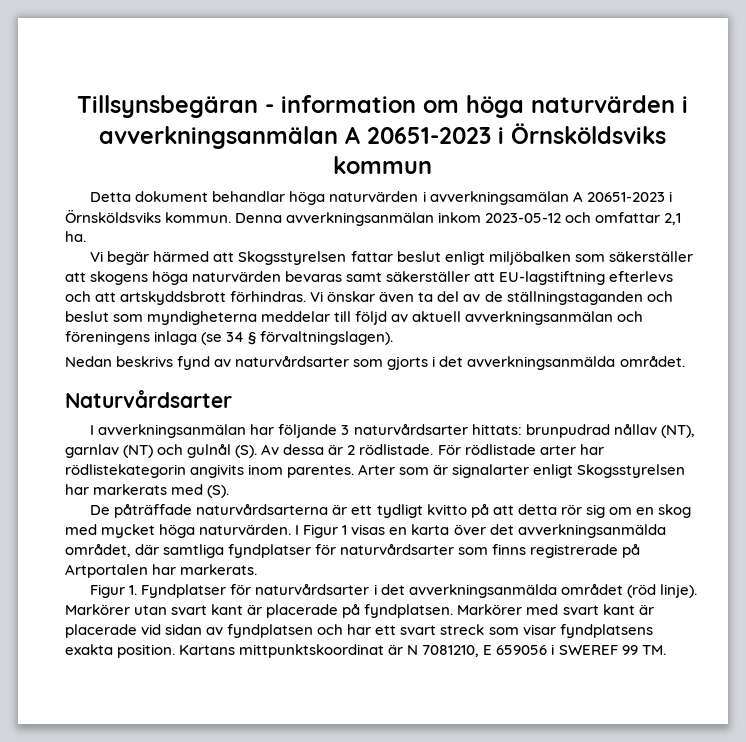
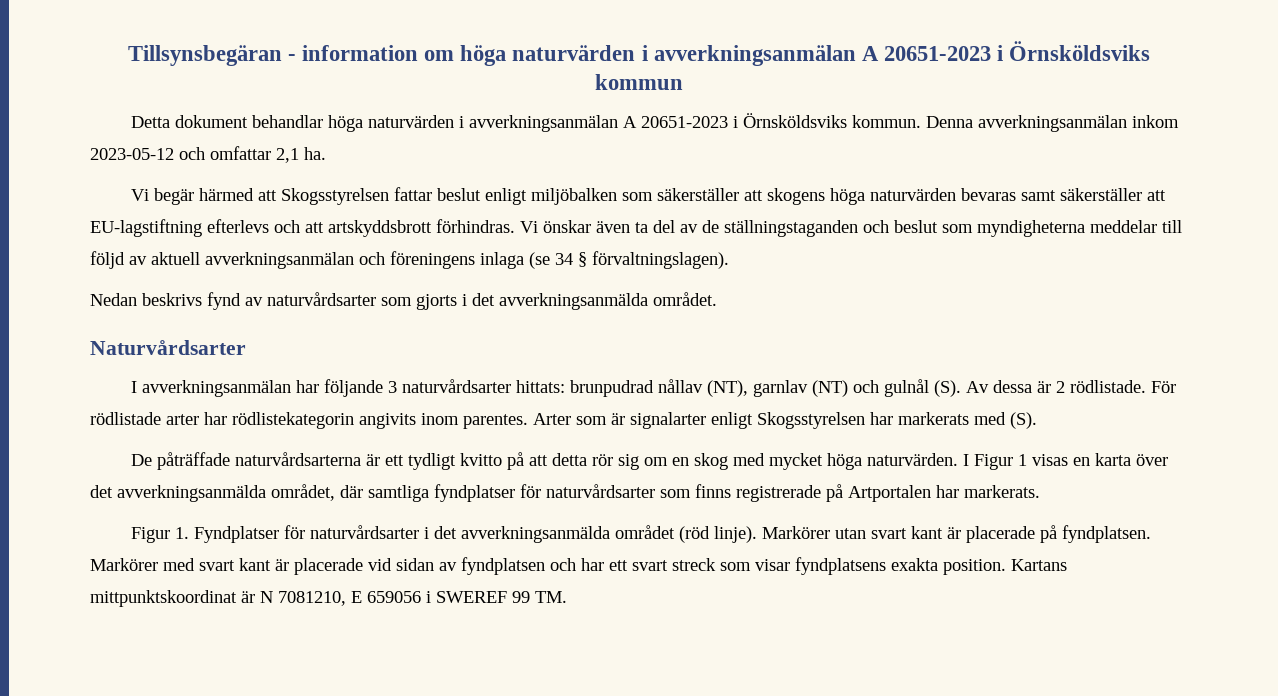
[429,191,569,205] avverkningsamälan -> [469,115,619,132] avverkningsanmälan

